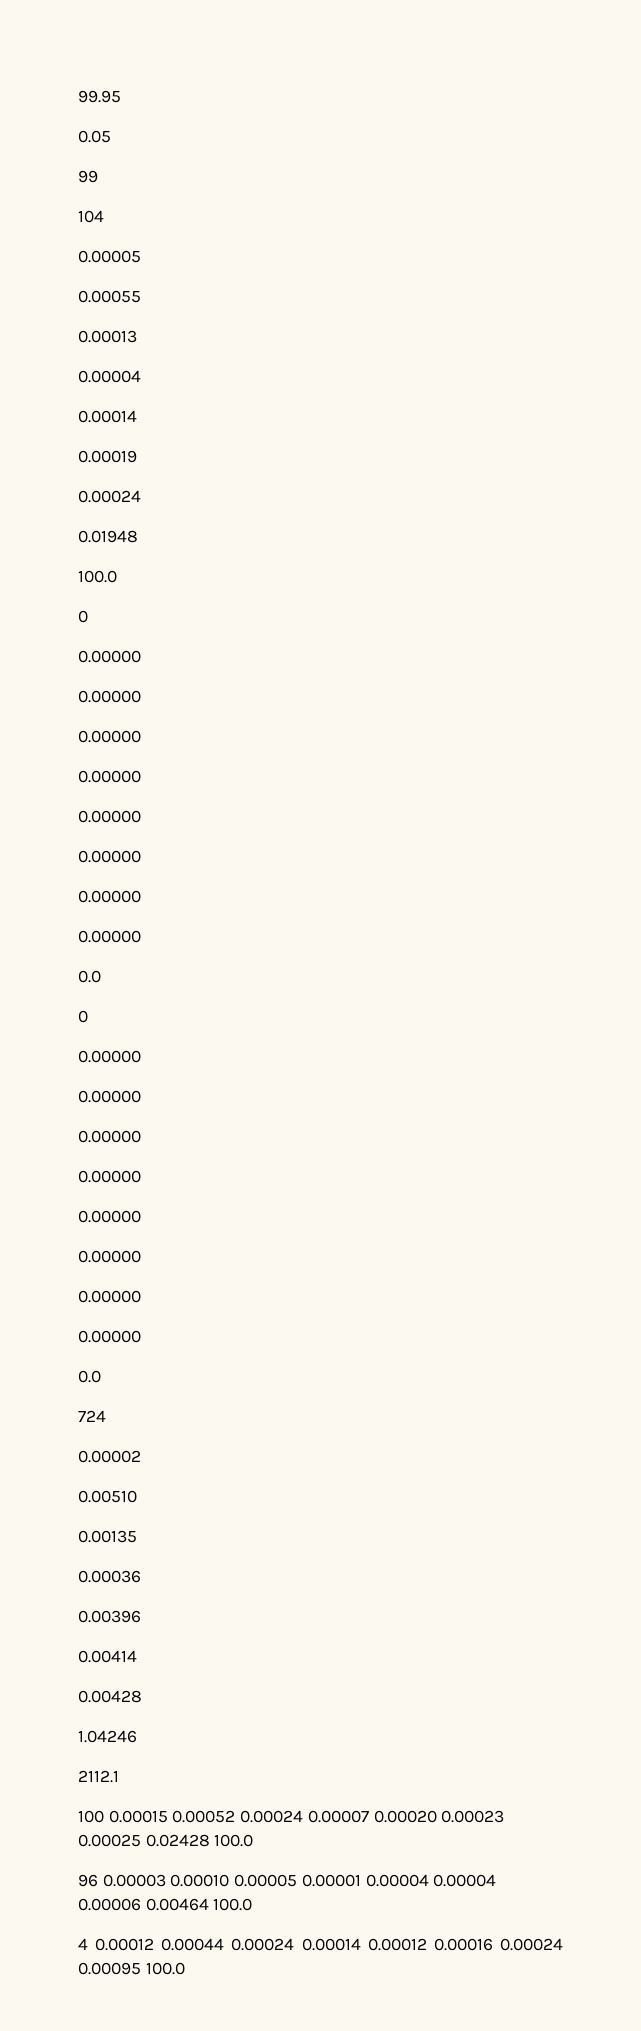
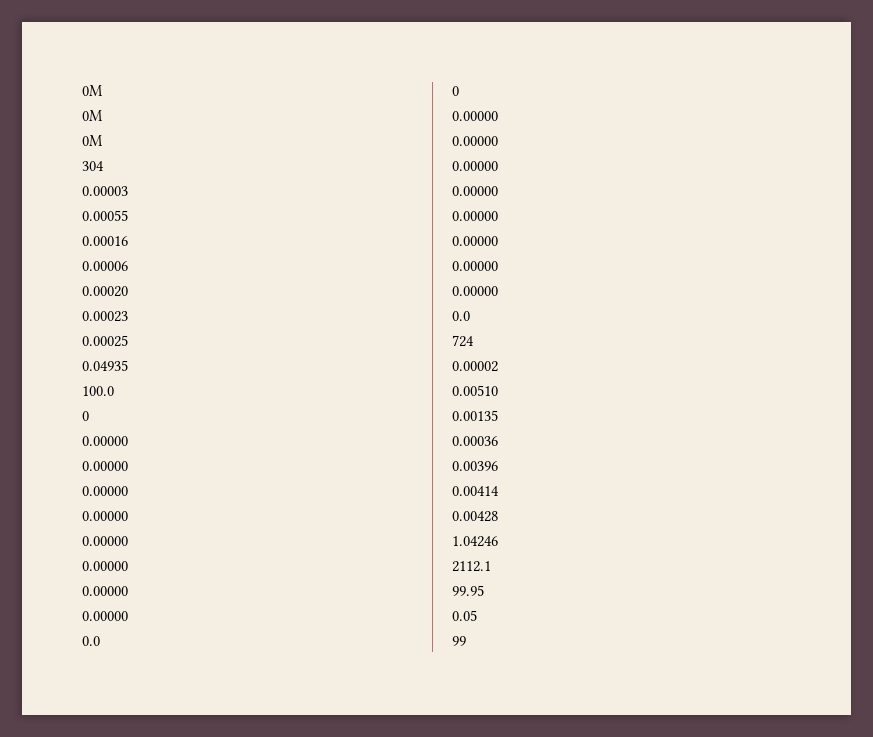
[78,90,121,103] [78,130,111,143] [78,170,98,183] [78,210,104,223] [78,250,141,263] [78,290,141,303] [78,330,137,343] [78,370,141,383] [78,410,137,423] [78,450,137,463] [78,490,141,503] [78,530,138,543] 99.95 // 0.05 // 99 // 104 // 0.00005 // 0.00055 // 0.00013 // 0.00004 // 0.00014 // 0.00019 // 0.00024 // 0.01948 -> [82,85,103,96] [82,110,103,121] [82,135,103,146] [82,161,104,171] [82,186,128,196] [82,210,128,221] [82,236,128,246] [82,261,128,271] [82,286,128,297] [82,311,128,322] [82,335,128,347] [82,360,128,371] 0M // 0M // 0M // 304 // 0.00003 // 0.00055 // 0.00016 // 0.00006 // 0.00020 // 0.00023 // 0.00025 // 0.04935
[78,1810,505,1823] [78,1834,254,1847] [78,1874,497,1887] [78,1898,253,1911] [78,1938,563,1951] [78,1962,185,1975] 100 0.00015 0.00052 0.00024 0.00007 0.00020 0.00023 0.00025 0.02428 100.0 // 96 0.00003 0.00010 0.00005 0.00001 0.00004 0.00004 0.00006 0.00464 100.0 // 4 0.00012 0.00044 0.00024 0.00014 0.00012 0.00016 0.00024 0.00095 100.0 -> [452,585,484,596] [452,610,477,621] [452,636,466,646] 99.95 // 0.05 // 99

